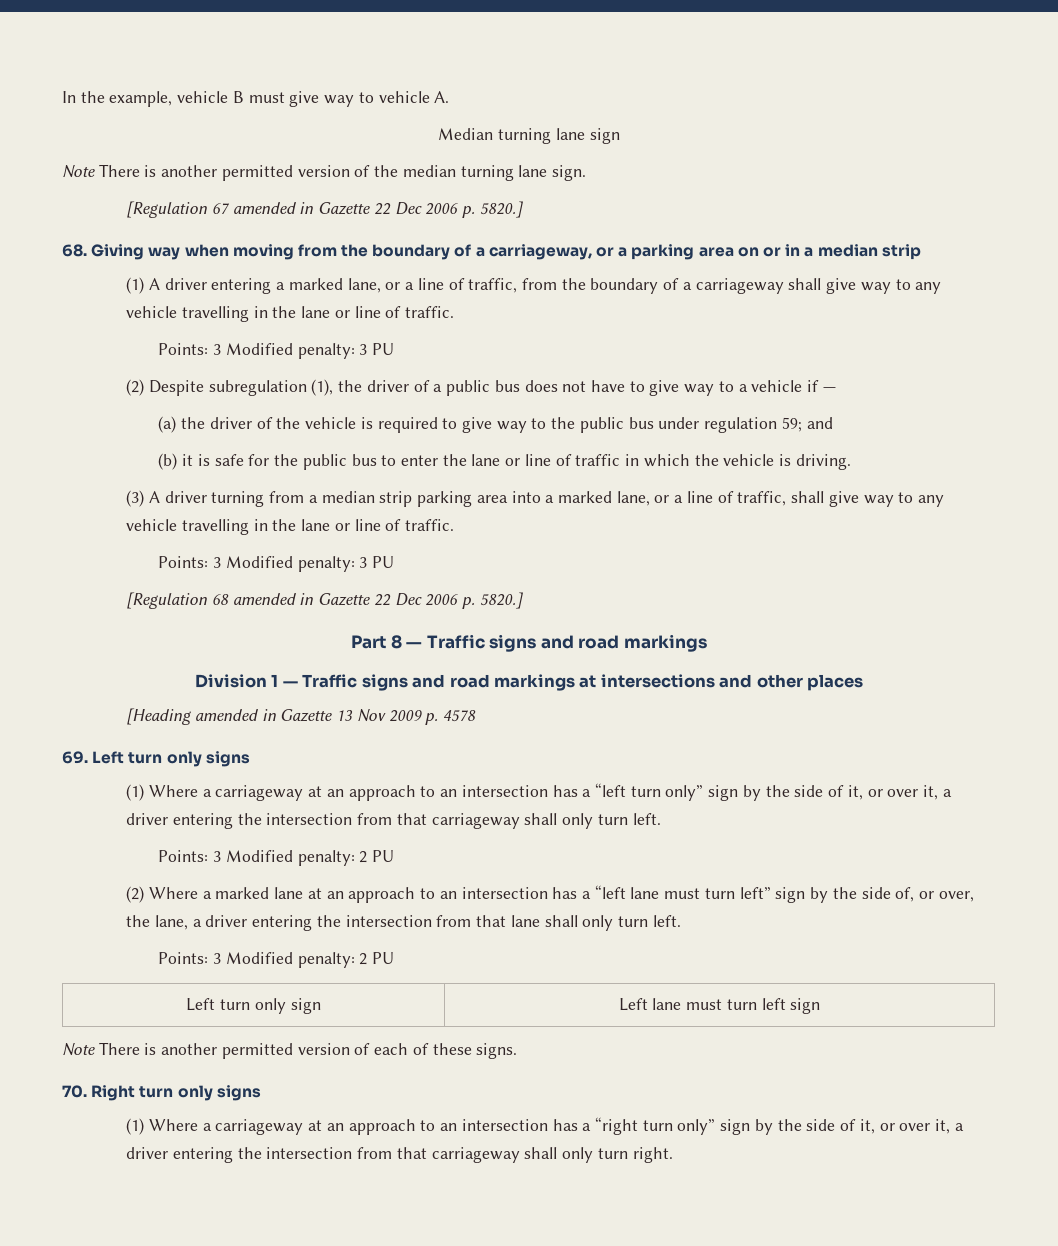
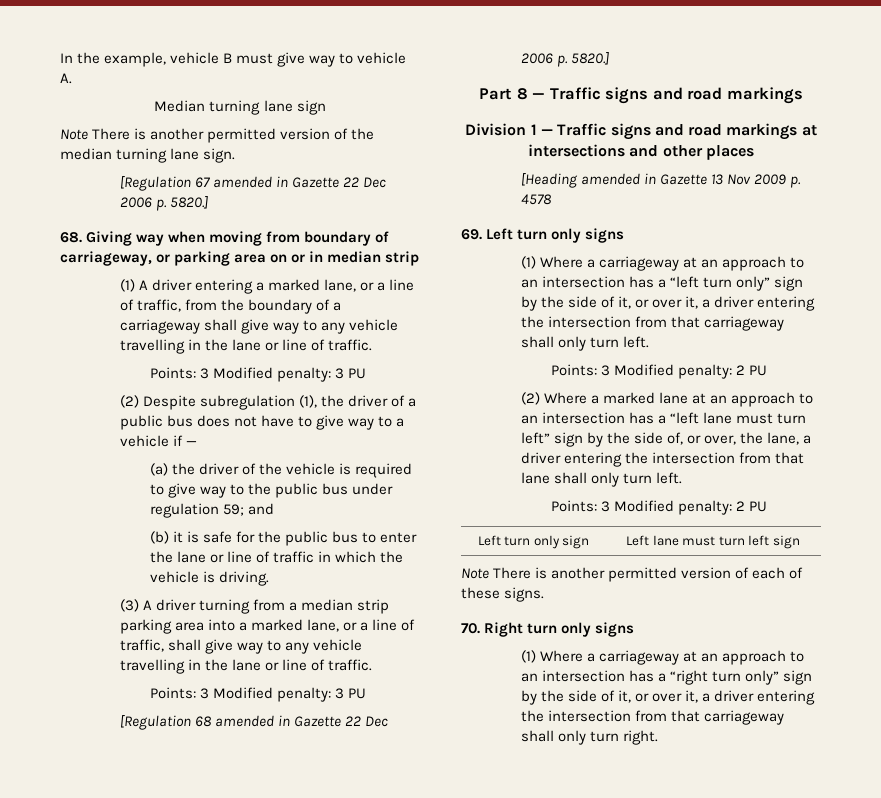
[341,244,485,260] the boundary of a -> [304,231,390,246] boundary of
[618,247,628,257] a -> (171, 258) none
[804,247,814,257] a -> (324, 256) none

